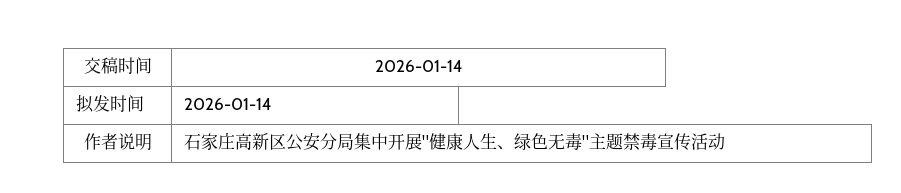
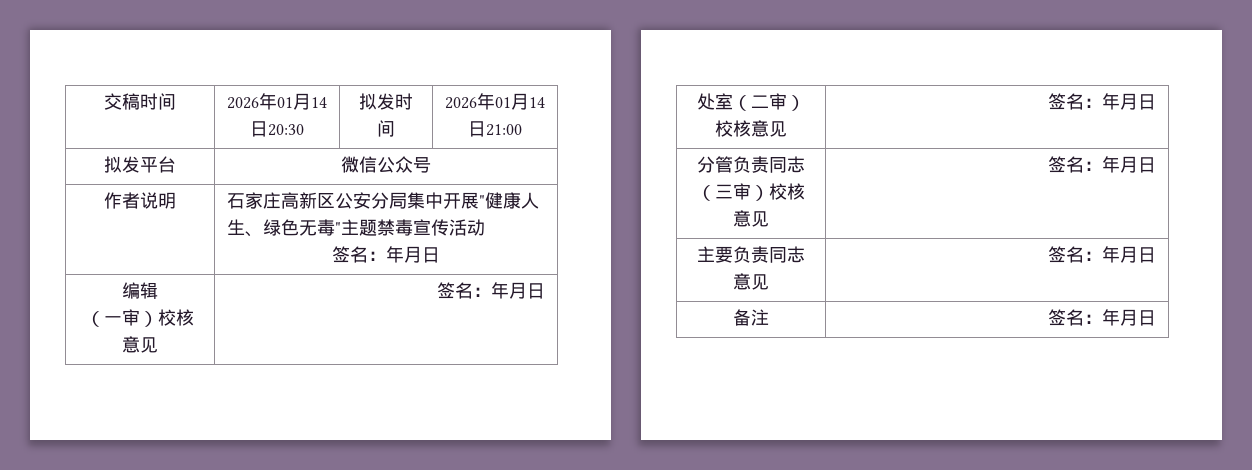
[374,60,463,72] [75,94,144,113] [183,98,272,110] 2026-01-14 // 拟发时间 | 2026-01-14 -> [226,93,327,110] [249,121,304,137] [359,93,413,110] [377,120,395,137] [445,93,545,110] [468,121,522,137] [104,156,176,173] [341,156,432,173] 2026年01月14日20:30 | 拟发时间 | 2026年01月14日21:00 // 拟发平台 | 微信公众号
(725, 141) none -> [332,246,441,263] [122,282,158,299] [86,309,194,327] [122,336,158,353] [437,282,546,299] [697,93,805,111] [715,120,787,137] [1048,93,1157,110] [697,156,805,173] [697,183,805,201] [733,210,769,227] [1048,156,1157,173] [697,246,805,263] [733,273,769,290] [1048,246,1157,263] [733,309,769,326] [1048,309,1157,326] // 签名：年月日 // 编辑 // （一审）校核意见 | 签名：年月日 // 处室（二审）校核意见 | 签名：年月日 // 分管负责同志（三审）校核意见 | 签名：年月日 // 主要负责同志意见 | 签名：年月日 // 备注 | 签名：年月日

